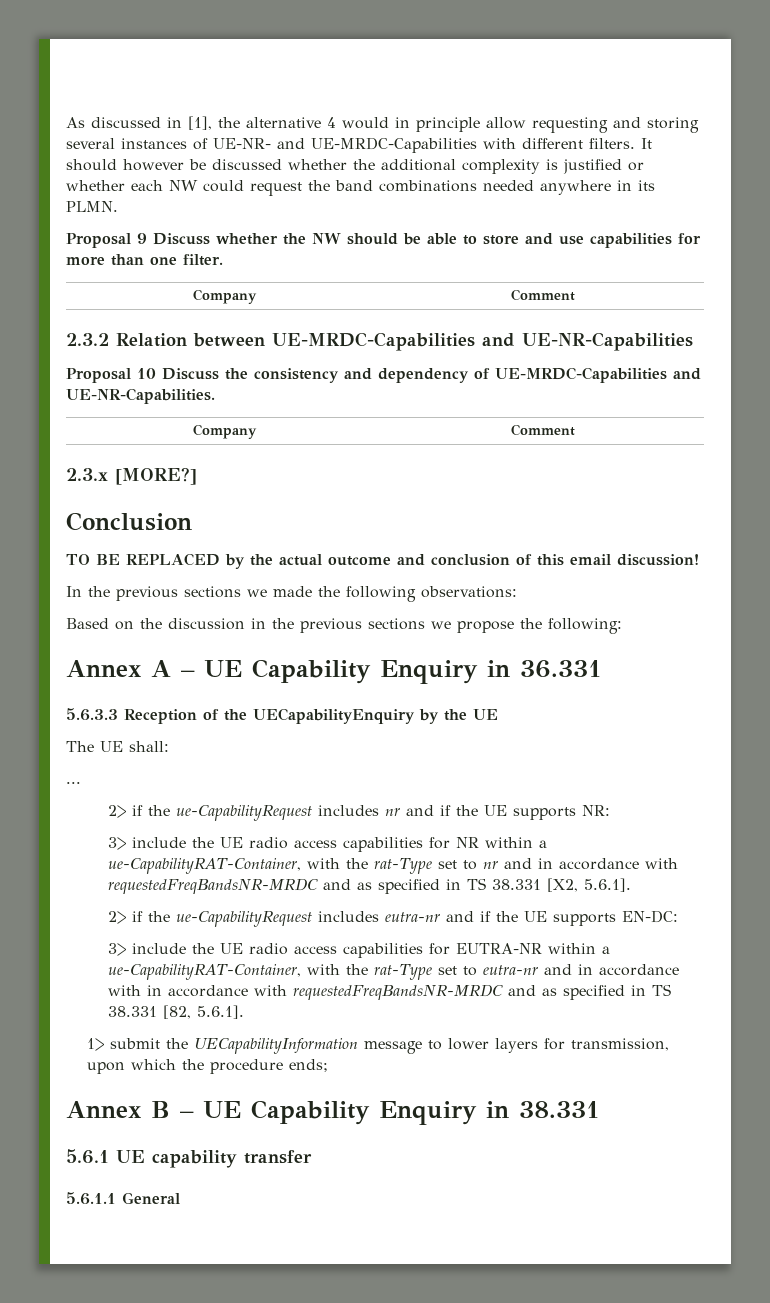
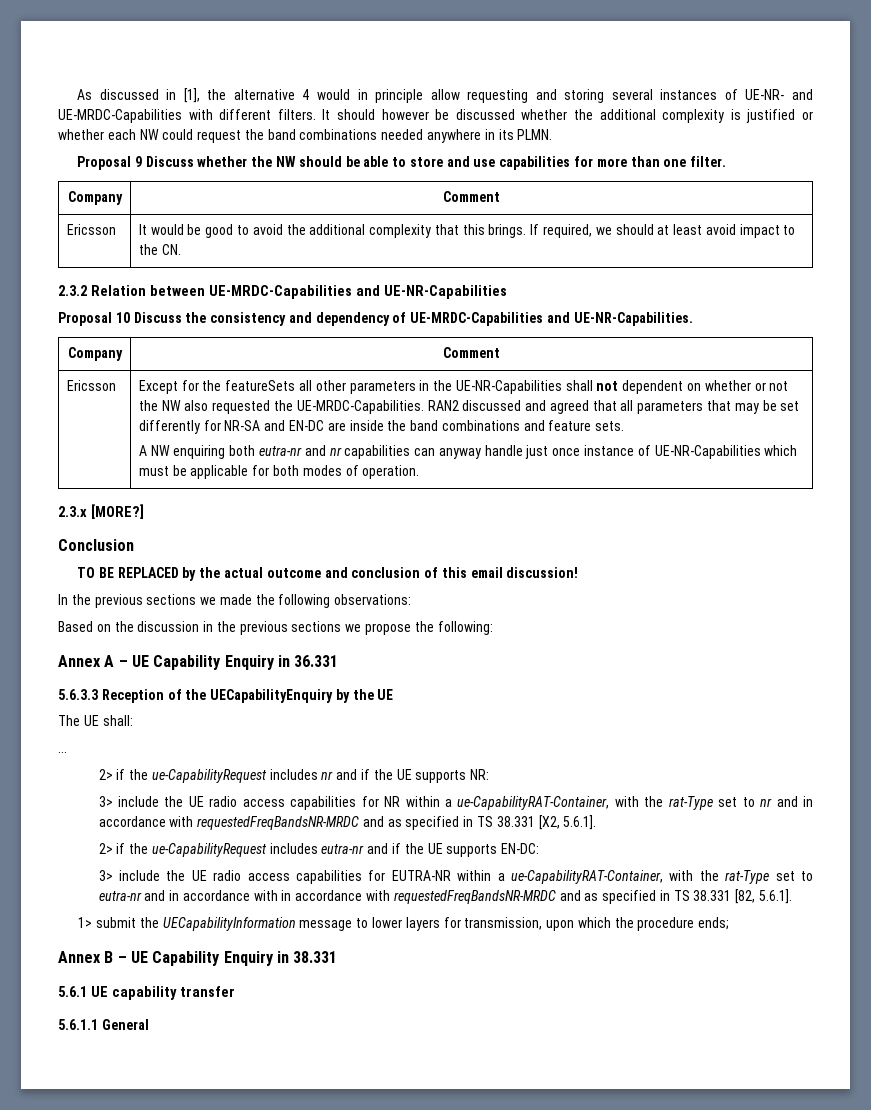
(575, 295) none -> [66,224,116,235] [138,224,796,238] [138,244,181,255] // Ericsson | It would be good to avoid the additional complexity that this brings. If required, we should at least avoid impact to the CN.
(575, 430) none -> [66,380,116,391] [138,380,789,394] [138,400,800,414] [138,420,625,434] [138,445,798,459] [138,465,420,479] // Ericsson | Except for the featureSets all other parameters in the UE-NR-Capabilities shall not dependent on whether or not the NW also requested the UE-MRDC-Capabilities. RAN2 discussed and agreed that all parameters that may be set differently for NR-SA and EN-DC are inside the band combinations and feature sets. // A NW enquiring both eutra-nr and nr capabilities can anyway handle just once instance of UE-NR-Capabilities which must be applicable for both modes of operation.

